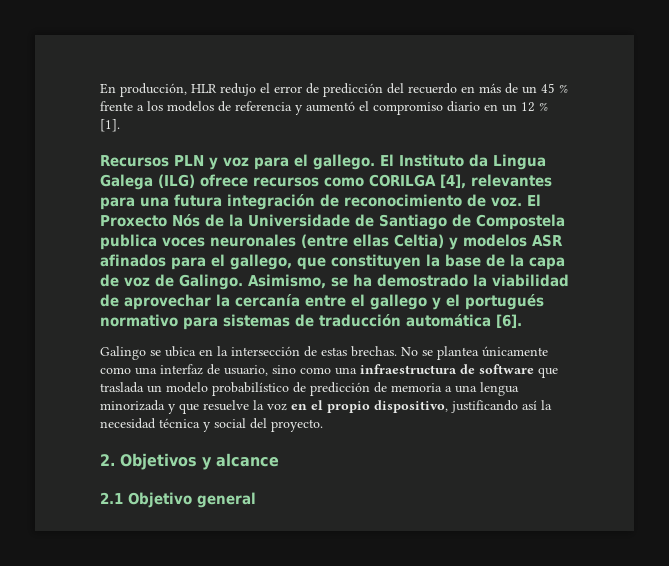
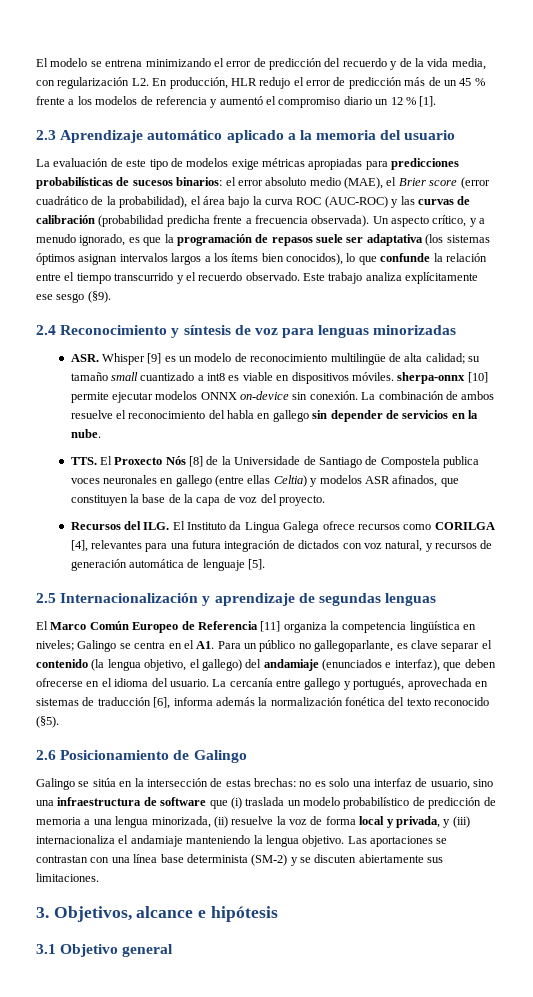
(100, 88) none -> [36,58,486,70] [36,77,149,89] El modelo se entrena minimizando el error de predicción del recuerdo y de la vida media, con regularización L2.
[387,83,475,94] del recuerdo en -> (402, 83) none
[484,104,498,111] en -> (372, 100) none
[100,154,375,170] Recursos PLN y voz para el gallego. -> [36,130,456,143] [36,158,460,170] [36,177,490,189] [36,196,471,208] [36,215,486,227] [36,234,490,246] [36,253,487,265] [36,272,479,284] [36,291,111,303] [36,325,457,338] [70,353,481,365] [70,372,488,384] [70,391,495,403] [70,410,479,422] [70,429,101,438] [70,456,480,468] [70,475,459,487] [70,494,325,506] [70,521,170,530] 2.3 Aprendizaje automático aplicado a la memoria del usuario // La evaluación de este tipo de modelos exige métricas apropiadas para predicciones probabilísticas de sucesos binarios: el error absoluto medio (MAE), el Brier score (error cuadrático de la probabilidad), el área bajo la curva ROC (AUC-ROC) y las curvas de calibración (probabilidad predicha frente a frecuencia observada). Un aspecto crítico, y a menudo ignorado, es que la programación de repasos suele ser adaptativa (los sistemas óptimos asignan intervalos largos a los ítems bien conocidos), lo que confunde la relación entre el tiempo transcurrido y el recuerdo observado. Este trabajo analiza explícitamente ese sesgo (§9). // 2.4 Reconocimiento y síntesis de voz para lenguas minorizadas // ASR. Whisper [9] es un modelo de reconocimiento multilingüe de alta calidad; su tamaño small cuantizado a int8 es viable en dispositivos móviles. sherpa-onnx [10] permite ejecutar modelos ONNX on-device sin conexión. La combinación de ambos resuelve el reconocimiento del habla en gallego sin depender de servicios en la nube. // TTS. El Proxecto Nós [8] de la Universidade de Santiago de Compostela publica voces neuronales en gallego (entre ellas Celtia) y modelos ASR afinados, que constituyen la base de la capa de voz del proyecto. // Recursos del ILG.
[158,174,195,188] (ILG) -> (320, 527) none
[344,194,541,207] [100,214,565,230] [100,234,563,250] [100,254,565,270] [100,274,569,290] [100,294,230,310] reconocimiento de voz. El Proxecto Nós de la Universidade de Santiago de Compostela publica voces neuronales (entre ellas Celtia) y modelos ASR afinados para el gallego, que constituyen la base de la capa de voz de Galingo. Asimismo, se ha demostrado la viabilidad de aprovechar la -> [298,540,493,552] [70,559,266,571] [36,593,437,606] [36,621,477,633] [36,640,492,652] [36,659,496,671] [36,678,227,687] dictados con voz natural, y recursos de generación automática de lenguaje [5]. // 2.5 Internacionalización y aprendizaje de segundas lenguas // El Marco Común Europeo de Referencia [11] organiza la competencia lingüística en niveles; Galingo se centra en el A1. Para un público no gallegoparlante, es clave separar el contenido (la lengua objetivo, el gallego) del andamiaje (enunciados e interfaz), que deben ofrecerse en el idioma del usuario. La
[351,294,365,307] el -> (301, 683) none
[446,294,544,310] [100,314,522,330] [100,346,196,360] el portugués normativo para sistemas de traducción automática [6]. // Galingo se ubica -> [353,678,488,690] [36,697,490,709] [36,716,59,728] [36,750,247,763] [36,778,116,790] portugués, aprovechada en sistemas de traducción [6], informa además la normalización fonética del texto reconocido (§5). // 2.6 Posicionamiento de Galingo // Galingo se sitúa
[351,346,548,360] [100,367,131,374] brechas. No se plantea únicamente como -> [254,778,350,787] brechas: no es solo
[300,367,331,374] como -> (493, 783) none
(558, 372) none -> [230,797,242,809] (i)
[100,400,552,414] [100,418,323,432] [100,453,279,470] [100,492,123,504] minorizada y que resuelve la voz en el propio dispositivo, justificando así la necesidad técnica y social del proyecto. // 2. Objetivos y alcance // 2.1 -> [151,816,470,828] [36,835,448,847] [36,854,444,866] [36,873,99,882] [36,906,278,922] [36,944,56,954] minorizada, (ii) resuelve la voz de forma local y privada, y (iii) internacionaliza el andamiaje manteniendo la lengua objetivo. Las aportaciones se contrastan con una línea base determinista (SM-2) y se discuten abiertamente sus limitaciones. // 3. Objetivos, alcance e hipótesis // 3.1

